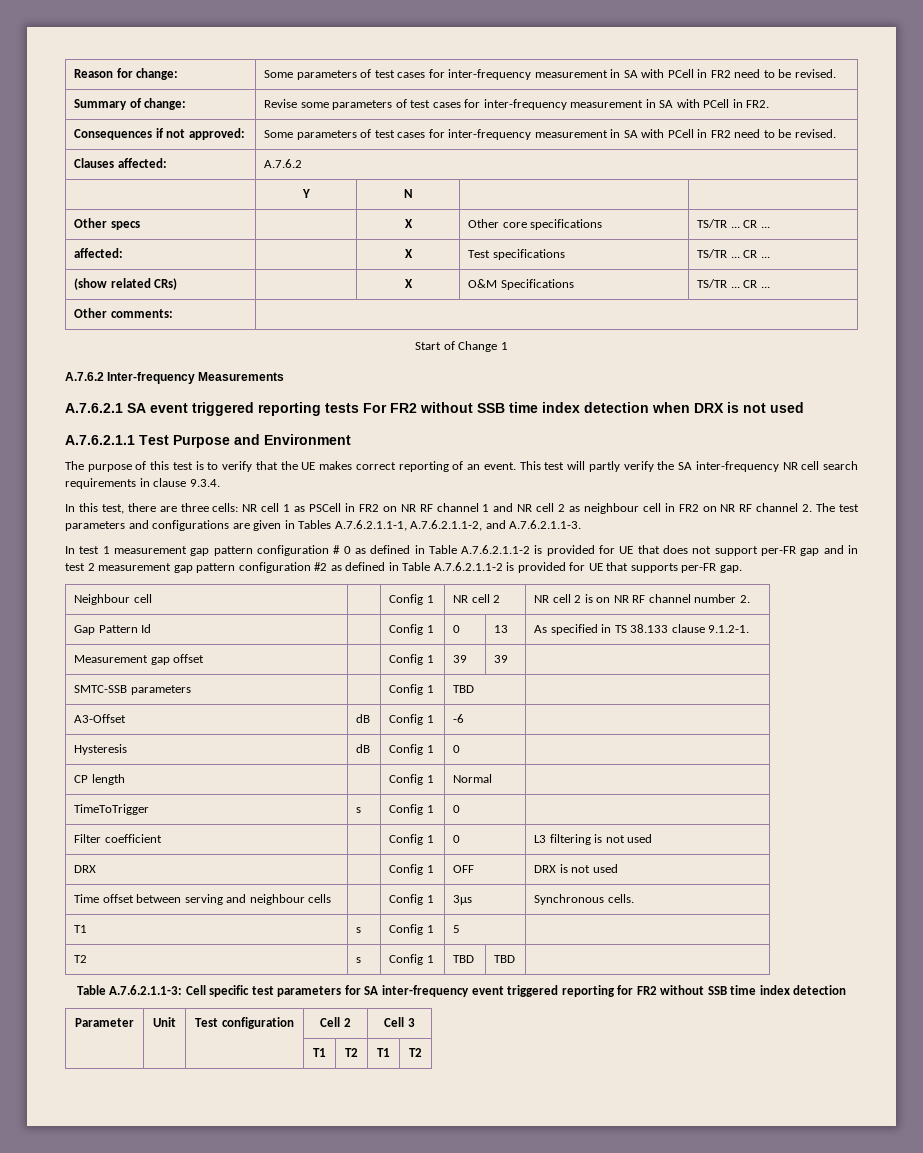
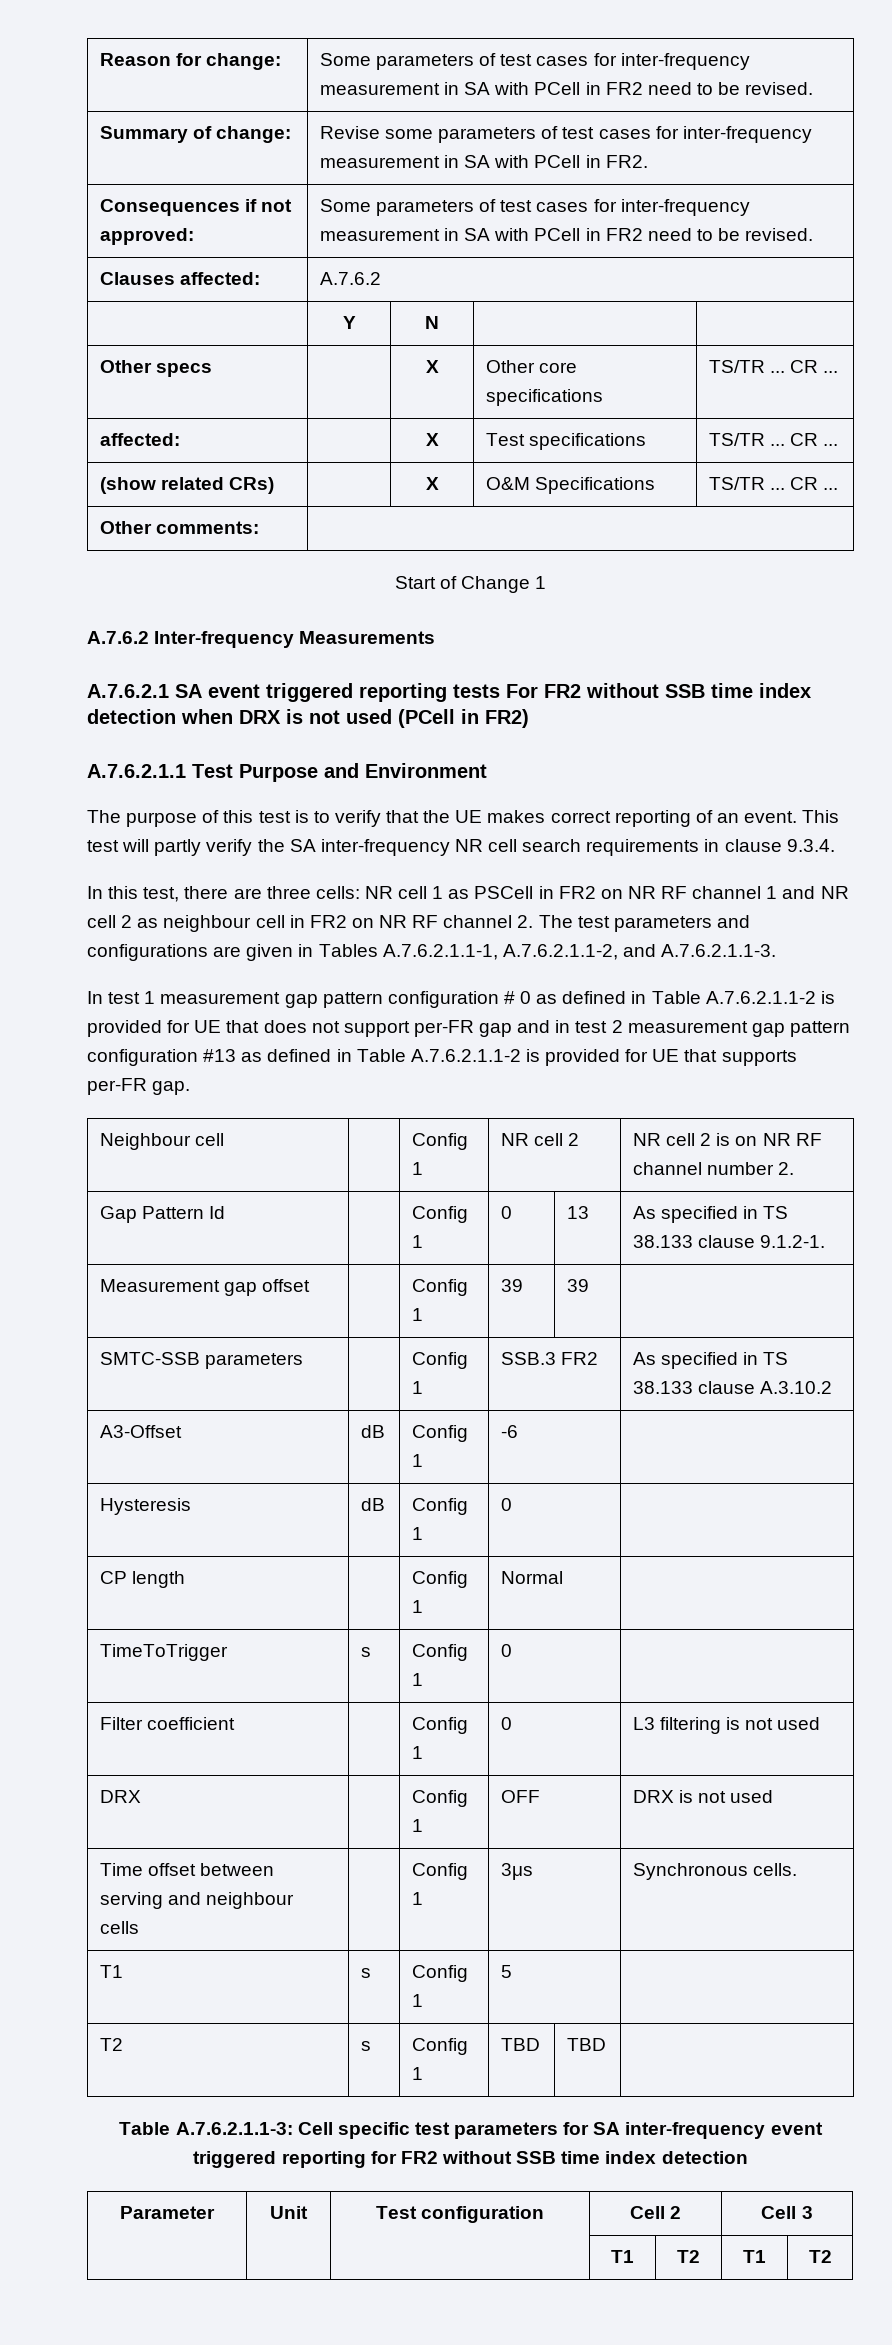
(804, 407) none -> [398,709,529,728] (PCell in FR2)
[314,562,328,571] #2 -> [203,1049,237,1062] #13
[453,685,475,693] TBD | -> [500,1352,599,1365] [632,1352,789,1369] [632,1381,833,1394] SSB.3 FR2 | As specified in TS 38.133 clause A.3.10.2

